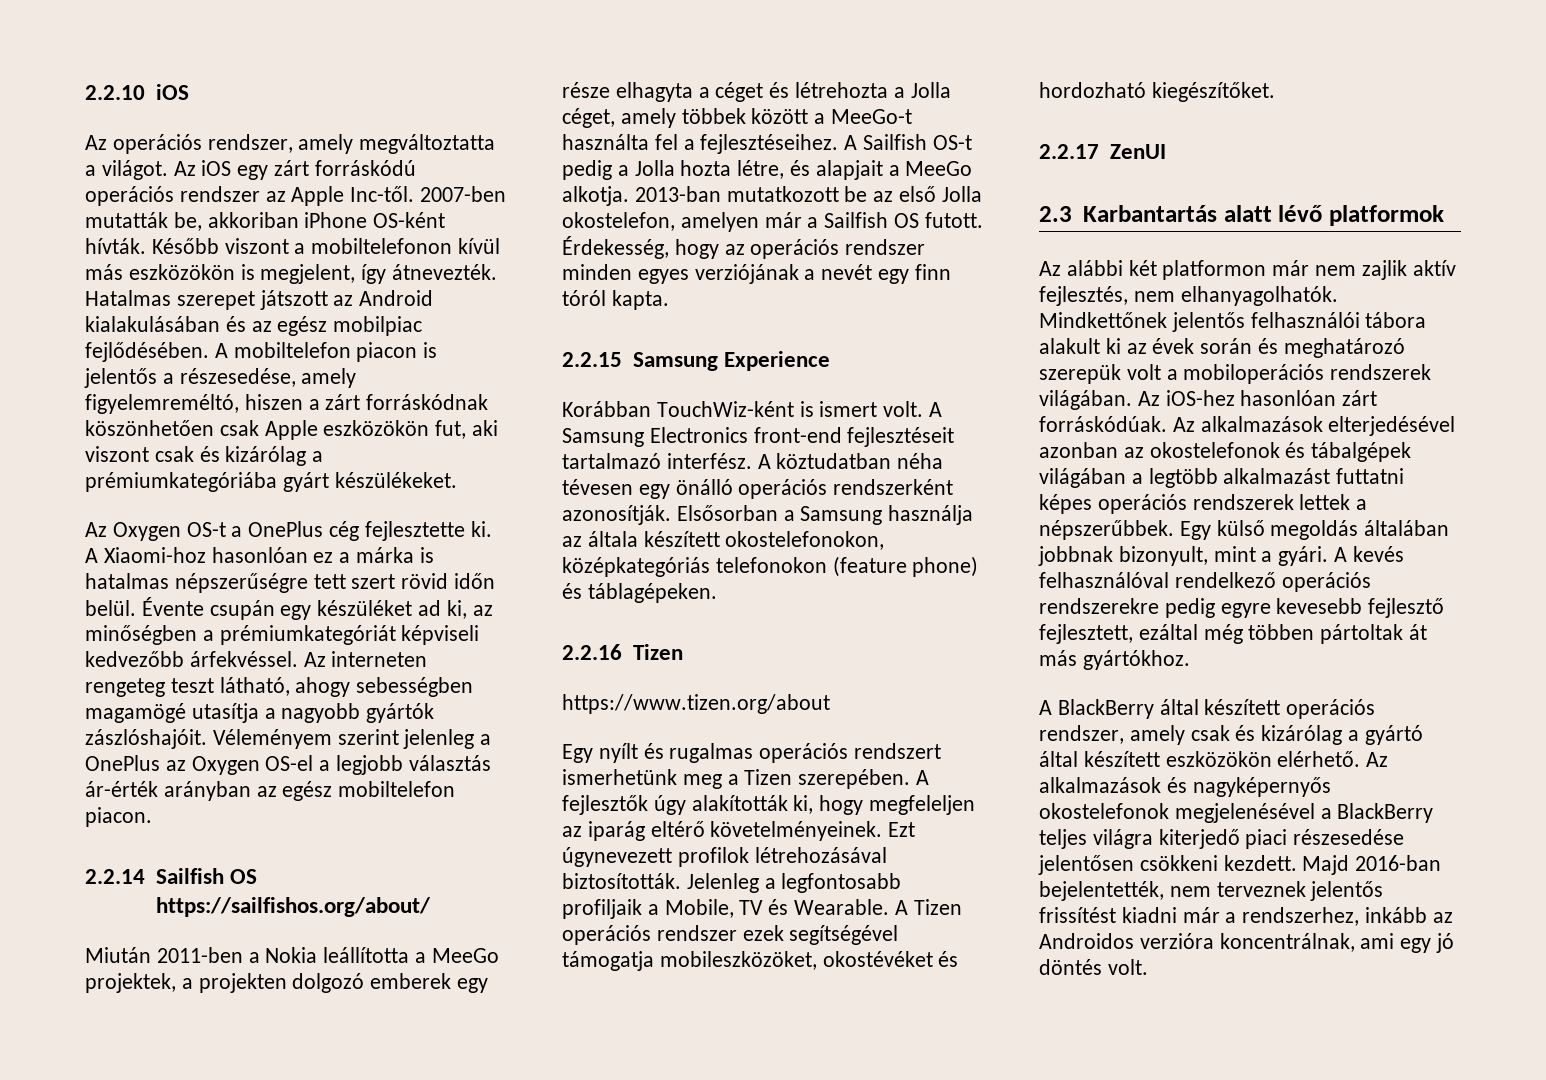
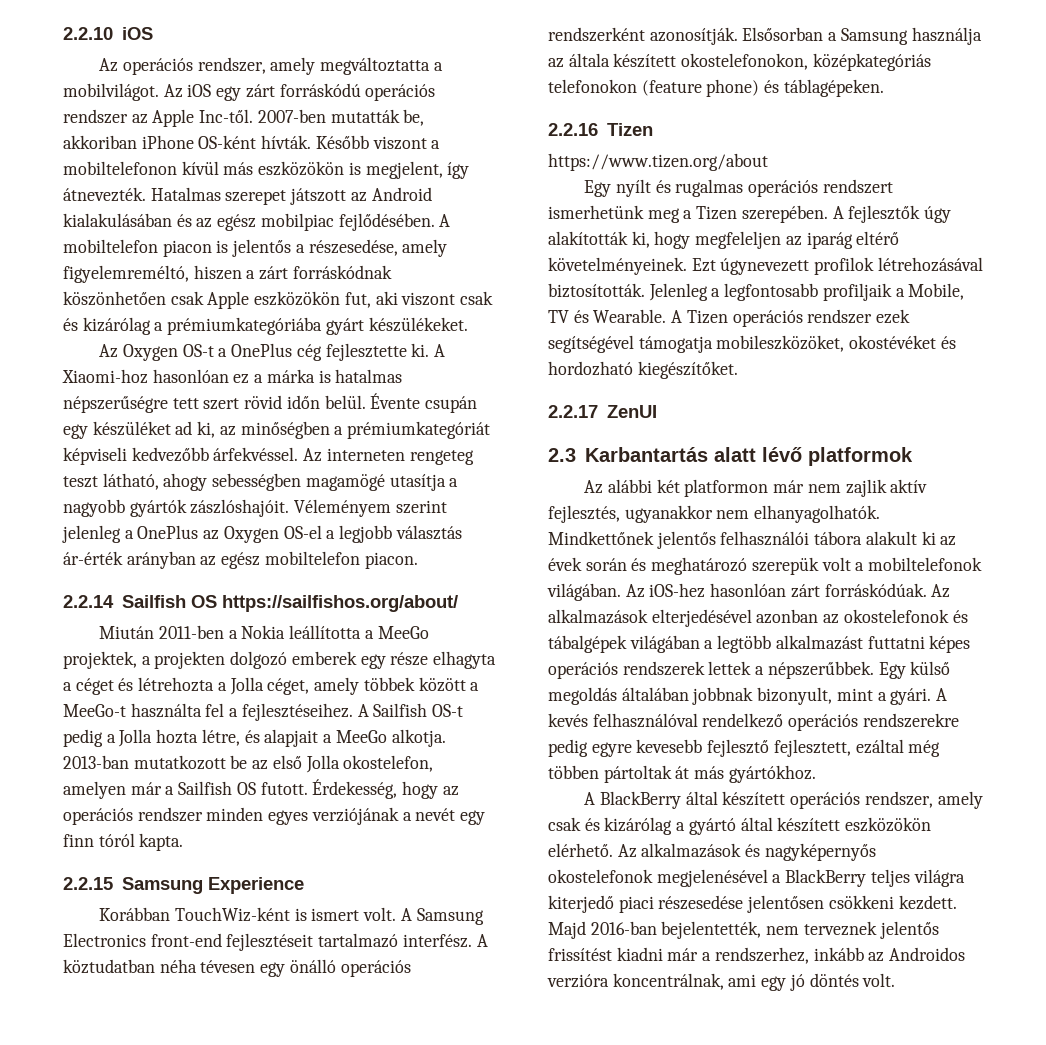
[101,160,168,180] világot. -> [63,83,159,101] mobilvilágot.
(1128, 296) none -> [624,505,713,523] ugyanakkor
[1183,364,1432,384] mobiloperációs rendszerek -> [868,557,983,571] mobiltelefonok

